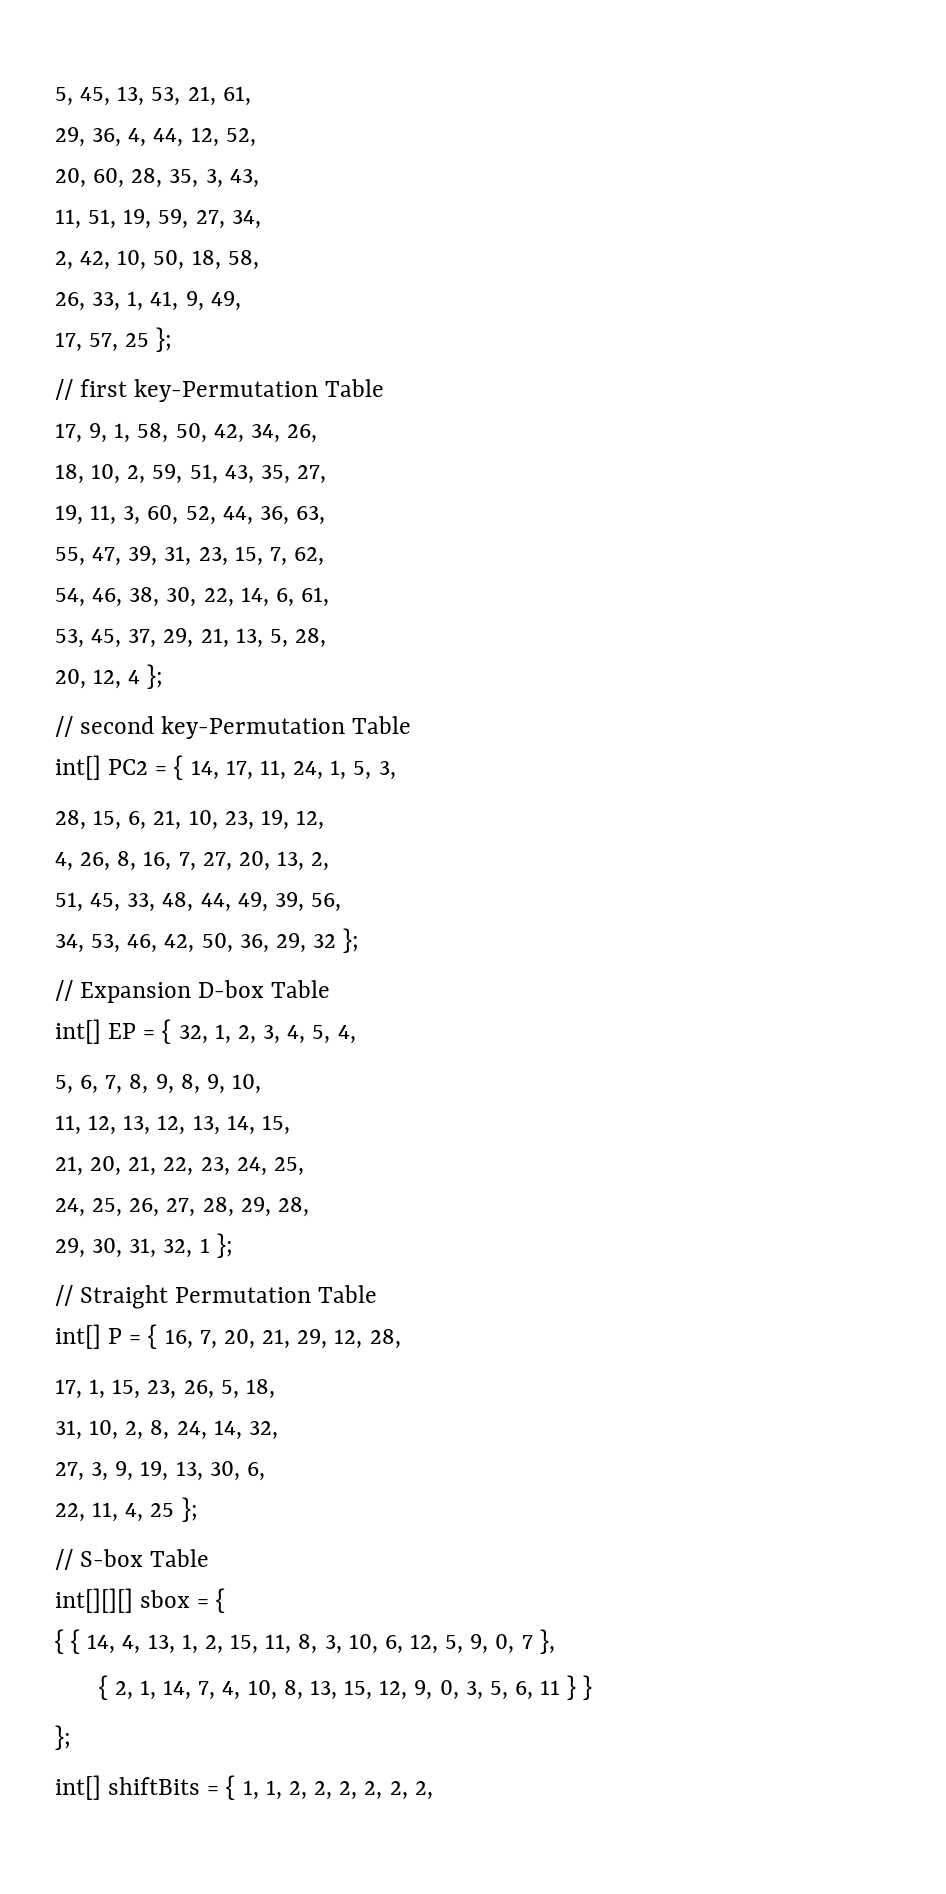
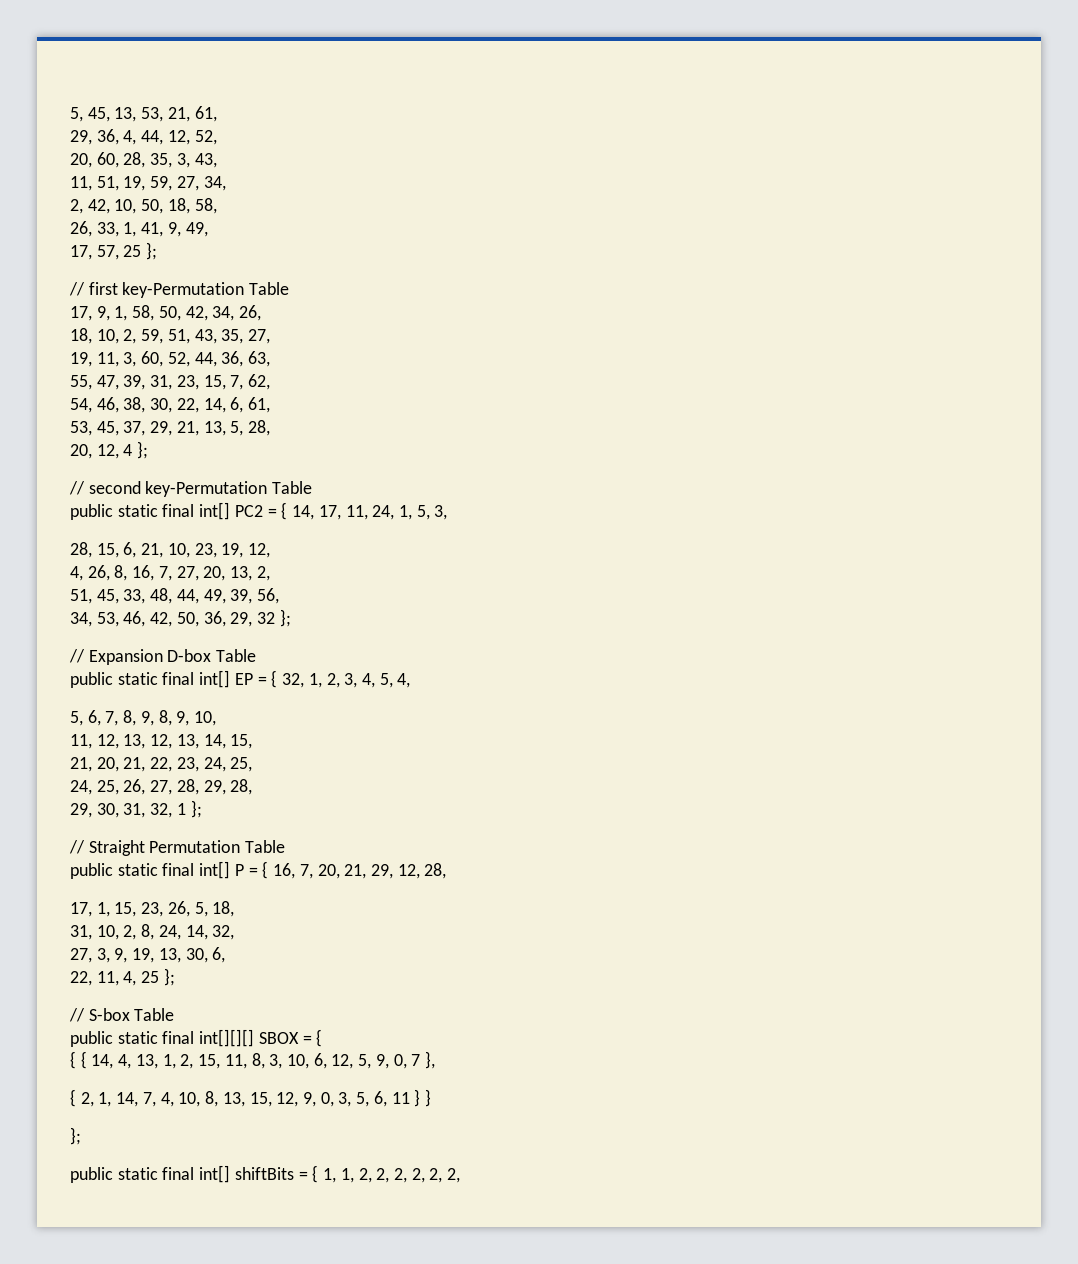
(412, 725) none -> [70,504,195,520] public static final
(331, 989) none -> [70,672,195,688] public static final
(378, 1294) none -> [70,863,195,879] public static final
[55,1588,191,1613] int[][][] sbox -> [70,1029,299,1047] public static final int[][][] SBOX
(71, 1737) none -> [70,1167,195,1183] public static final

